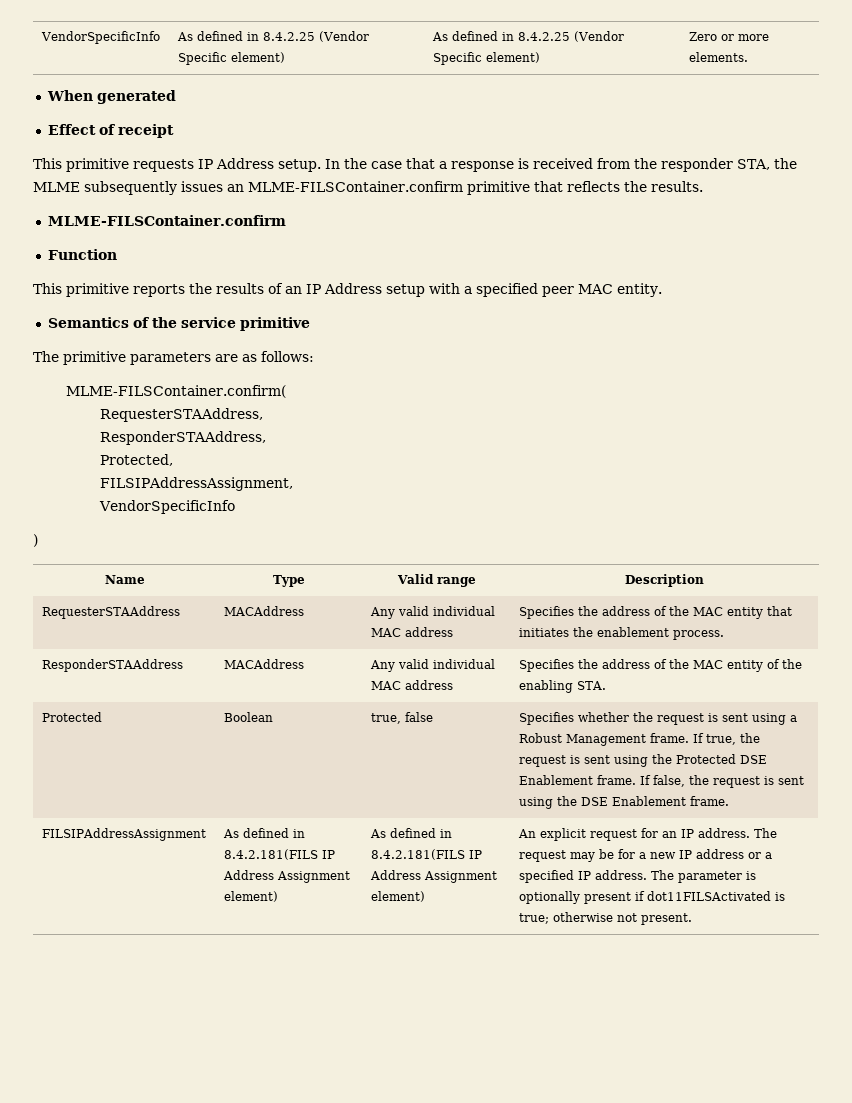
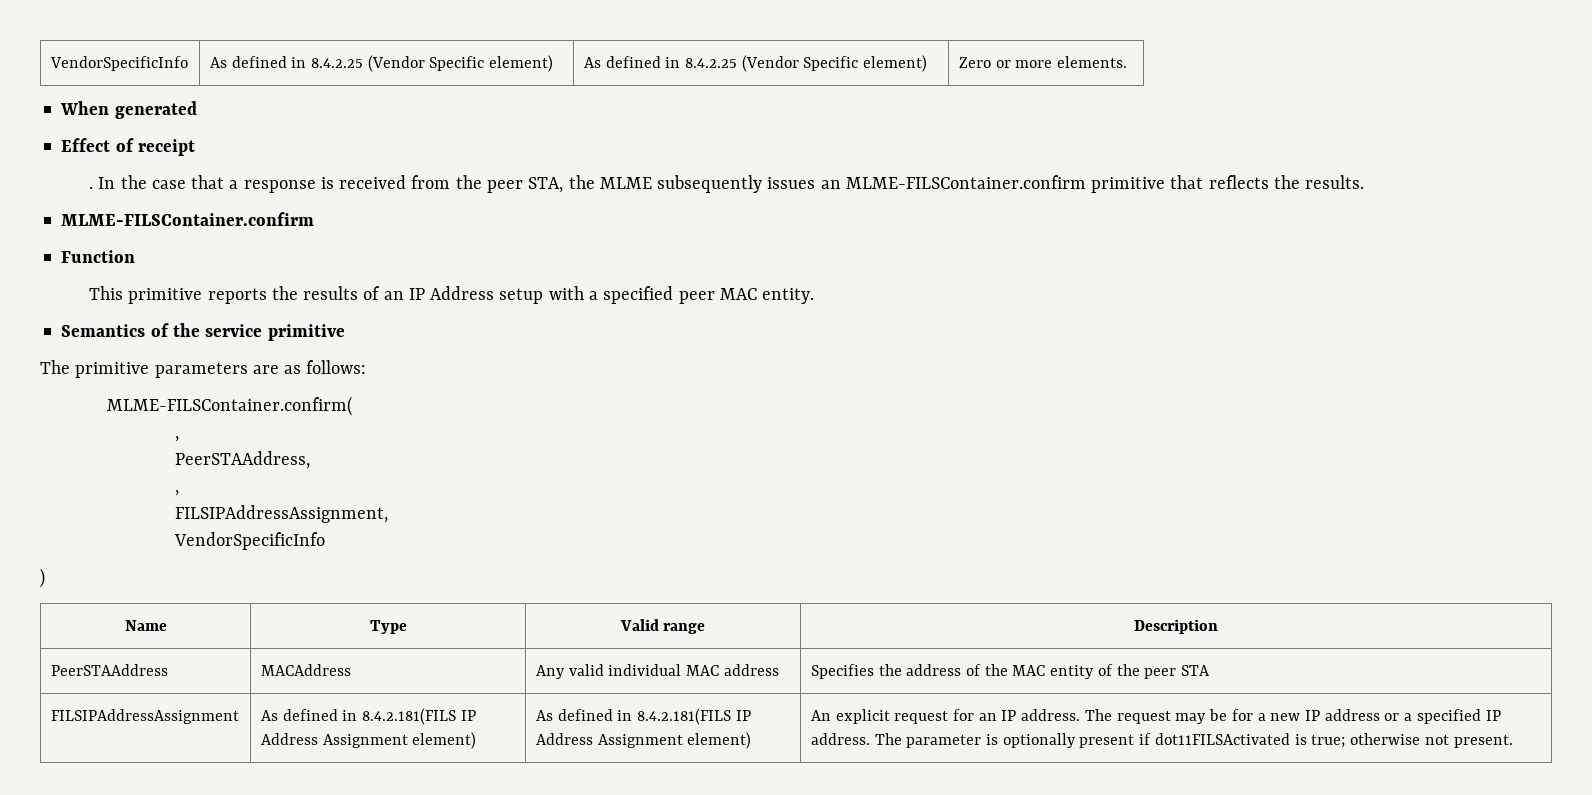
[33,158,321,172] This primitive requests IP Address setup. -> [89,186,94,189] .
[661,158,733,172] responder -> [487,180,524,193] peer
[99,408,263,422] [99,431,266,445] [99,454,173,466] RequesterSTAAddress, // ResponderSTAAddress, // Protected, -> [174,436,179,442] [174,451,310,469] [174,490,179,496] , // PeerSTAAddress, // ,
[41,606,180,619] [223,606,304,616] [369,606,495,619] [370,627,453,637] [518,606,792,619] [518,627,724,640] [41,659,183,672] RequesterSTAAddress | MACAddress | Any valid individual MAC address | Specifies the address of the MAC entity that initiates the enablement process. // ResponderSTAAddress -> [50,664,168,676] PeerSTAAddress
[518,680,606,693] [41,712,102,722] [223,712,273,722] [370,712,433,724] [518,712,797,725] [518,733,760,746] [518,754,767,767] [518,775,804,788] [518,796,729,809] enabling STA. // Protected | Boolean | true, false | Specifies whether the request is sent using a Robust Management frame. If true, the request is sent using the Protected DSE Enablement frame. If false, the request is sent using the DSE Enablement frame. -> [1144,665,1211,679] peer STA

